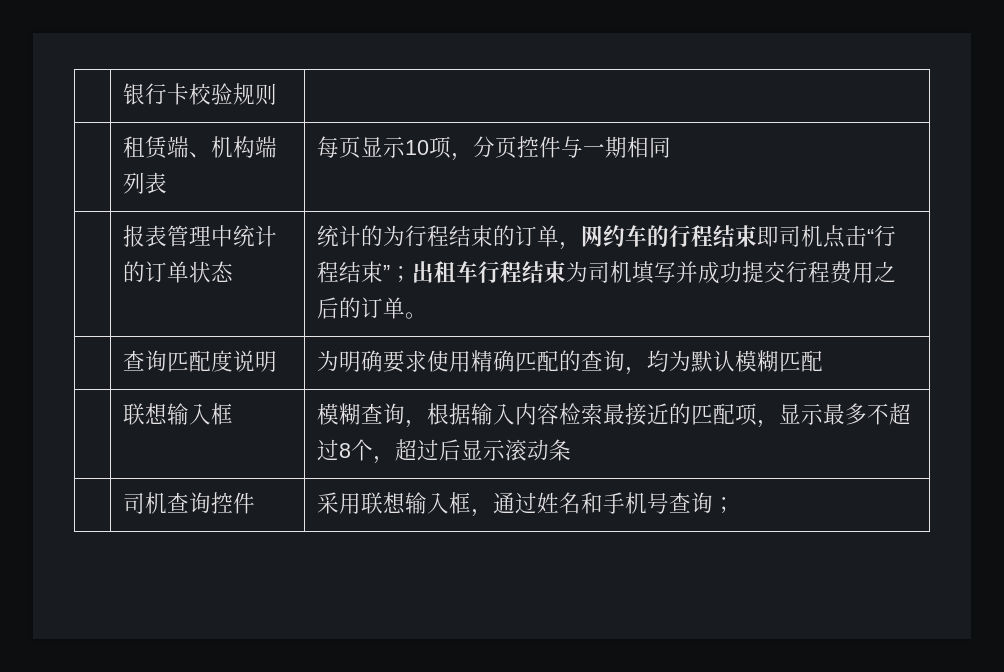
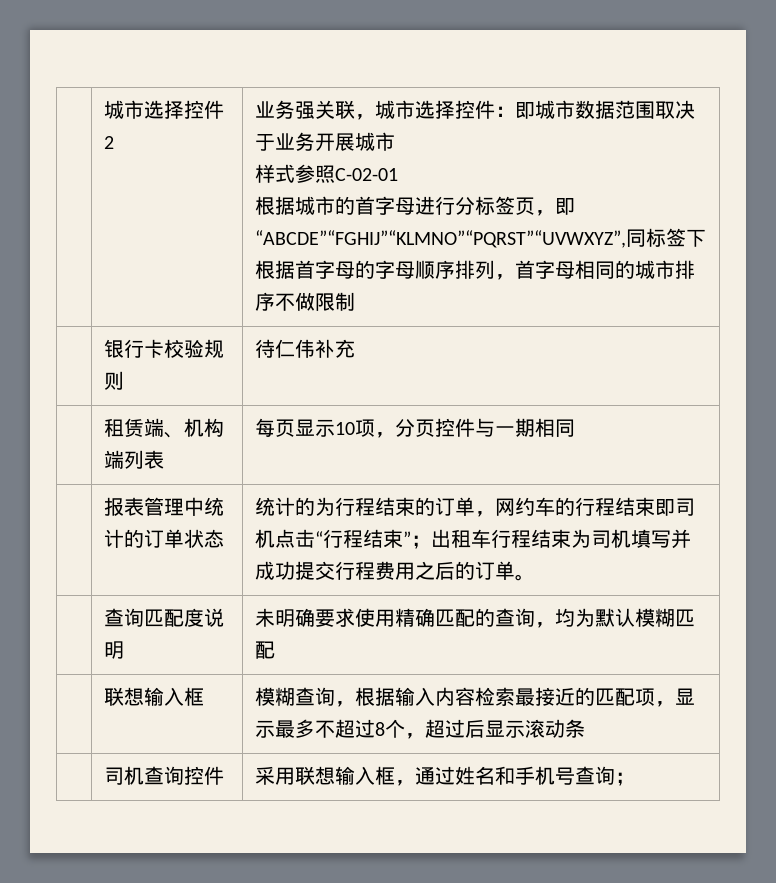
(123, 94) none -> [103,100,224,119] [103,136,114,149] [254,100,695,120] [254,132,395,151] [254,164,398,183] [254,196,575,216] [254,228,706,248] [254,260,695,280] [254,292,355,311] | 城市选择控件2 | 业务强关联，城市选择控件：即城市数据范围取决于业务开展城市 // 样式参照C-02-01 // 根据城市的首字母进行分标签页，即“ABCDE”“FGHIJ”“KLMNO”“PQRST”“UVWXYZ”,同标签下根据首字母的字母顺序排列，首字母相同的城市排序不做限制 //
(278, 94) none -> [254,339,355,358] 待仁伟补充
[317,350,340,371] 为 -> [254,608,275,627] 未

